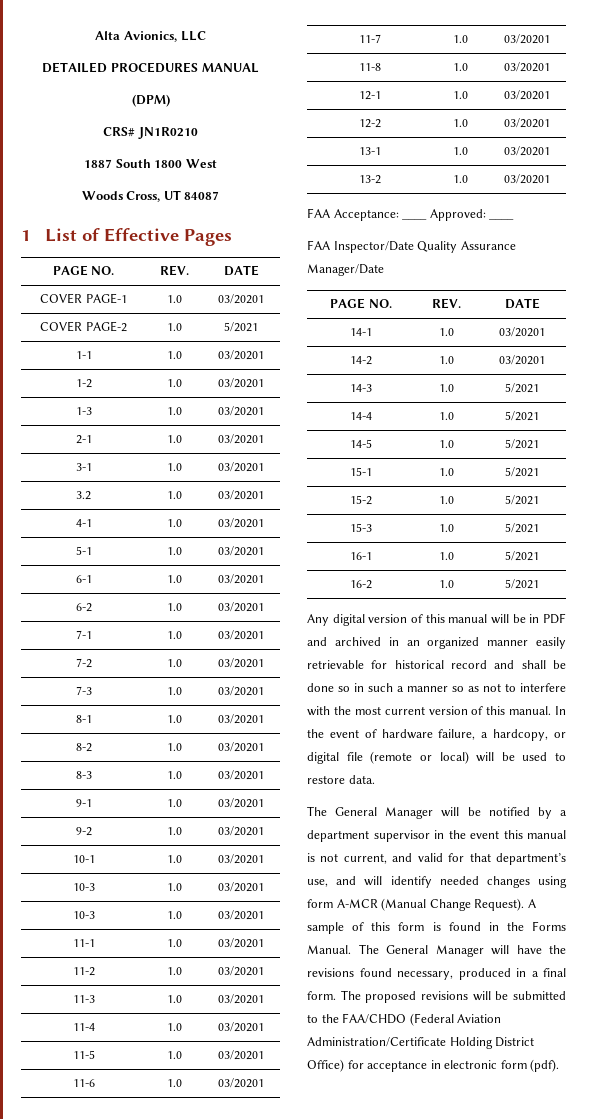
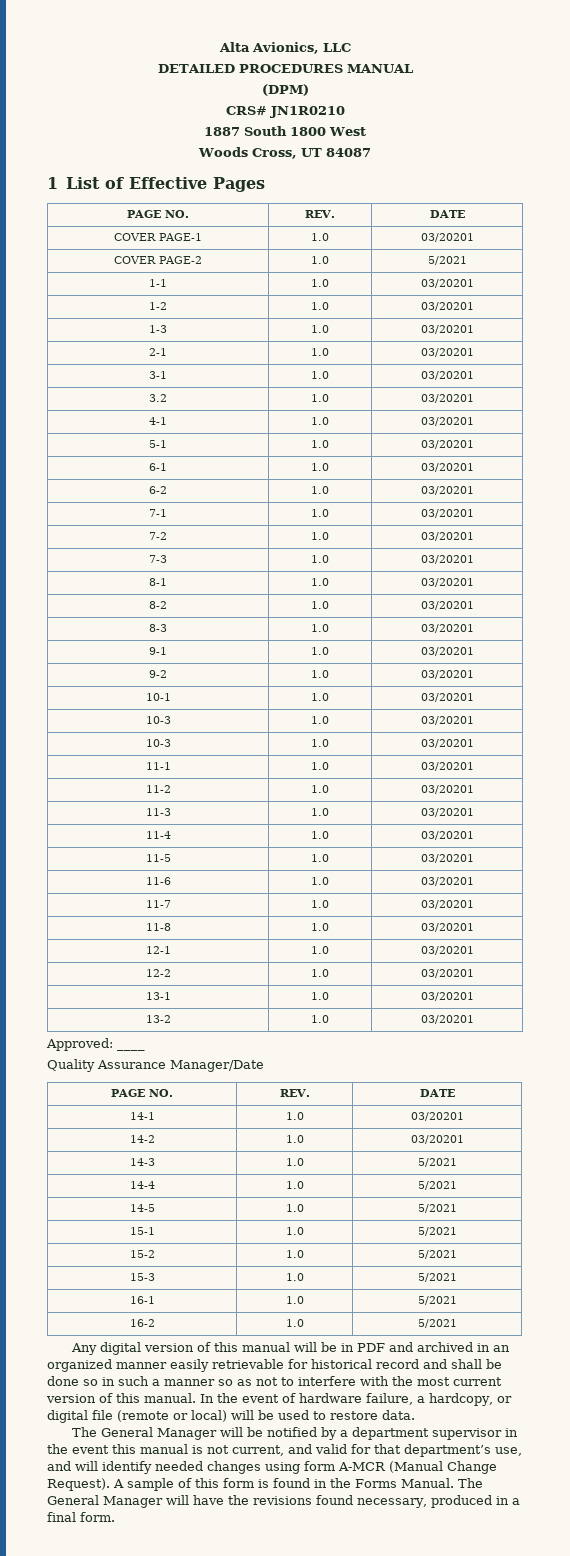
[307,208,428,221] FAA Acceptance: ____ -> (474, 1019) none
[307,240,414,253] FAA Inspector/Date -> (145, 1049) none
[340,990,566,1003] [307,1013,502,1026] [307,1037,535,1049] [307,1059,560,1072] The proposed revisions will be submitted to the FAA/CHDO (Federal Aviation Administration/Certificate Holding District Office) for acceptance in electronic form (pdf). -> (115, 1517) none

